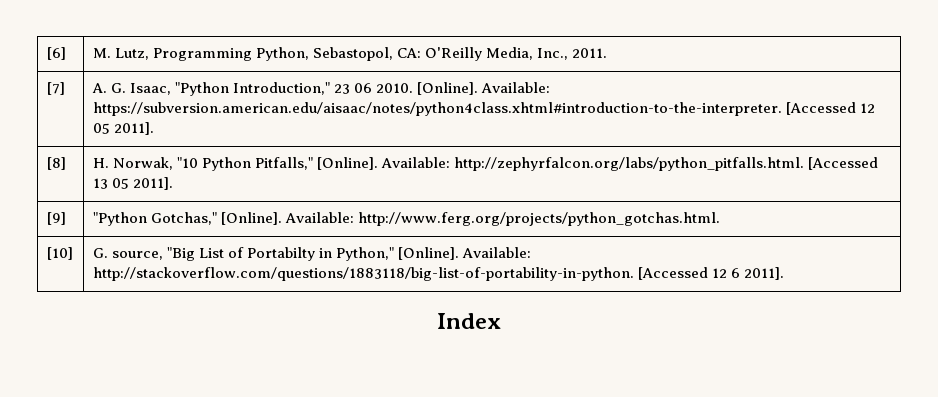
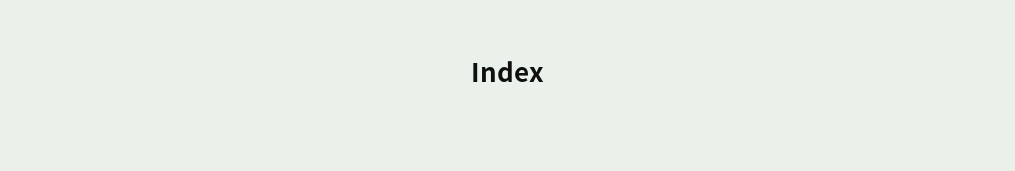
[46,47,66,60] [92,47,608,61] [46,82,65,95] [91,82,551,96] [92,102,875,116] [92,122,154,135] [46,157,66,170] [92,157,879,171] [92,177,173,190] [46,212,66,225] [92,212,720,226] [46,247,73,260] [92,247,532,261] [92,267,784,281] [6] | M. Lutz, Programming Python, Sebastopol, CA: O'Reilly Media, Inc., 2011. // [7] | A. G. Isaac, "Python Introduction," 23 06 2010. [Online]. Available: https://subversion.american.edu/aisaac/notes/python4class.xhtml#introduction-to-the-interpreter. [Accessed 12 05 2011]. // [8] | H. Norwak, "10 Python Pitfalls," [Online]. Available: http://zephyrfalcon.org/labs/python_pitfalls.html. [Accessed 13 05 2011]. // [9] | "Python Gotchas," [Online]. Available: http://www.ferg.org/projects/python_gotchas.html. // [10] | G. source, "Big List of Portabilty in Python," [Online]. Available: http://stackoverflow.com/questions/1883118/big-list-of-portability-in-python. [Accessed 12 6 2011]. // -> (471, 71) none

